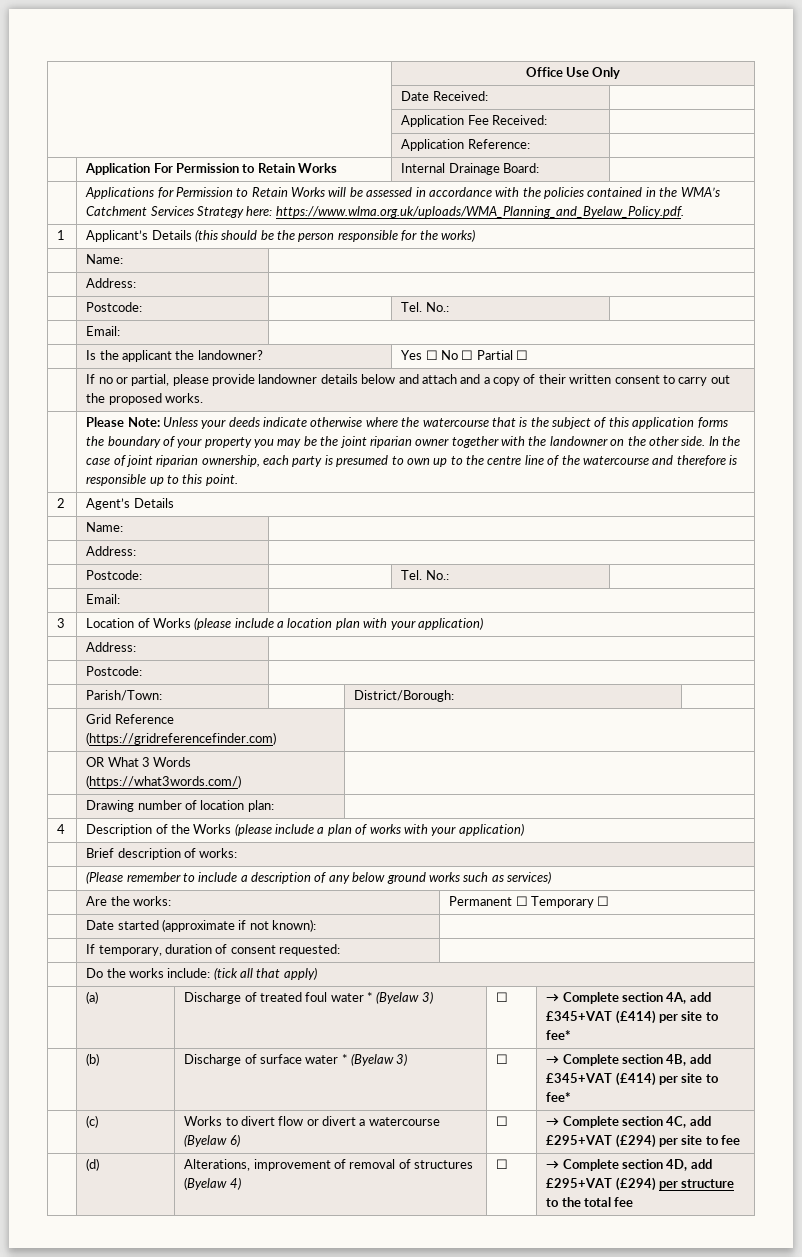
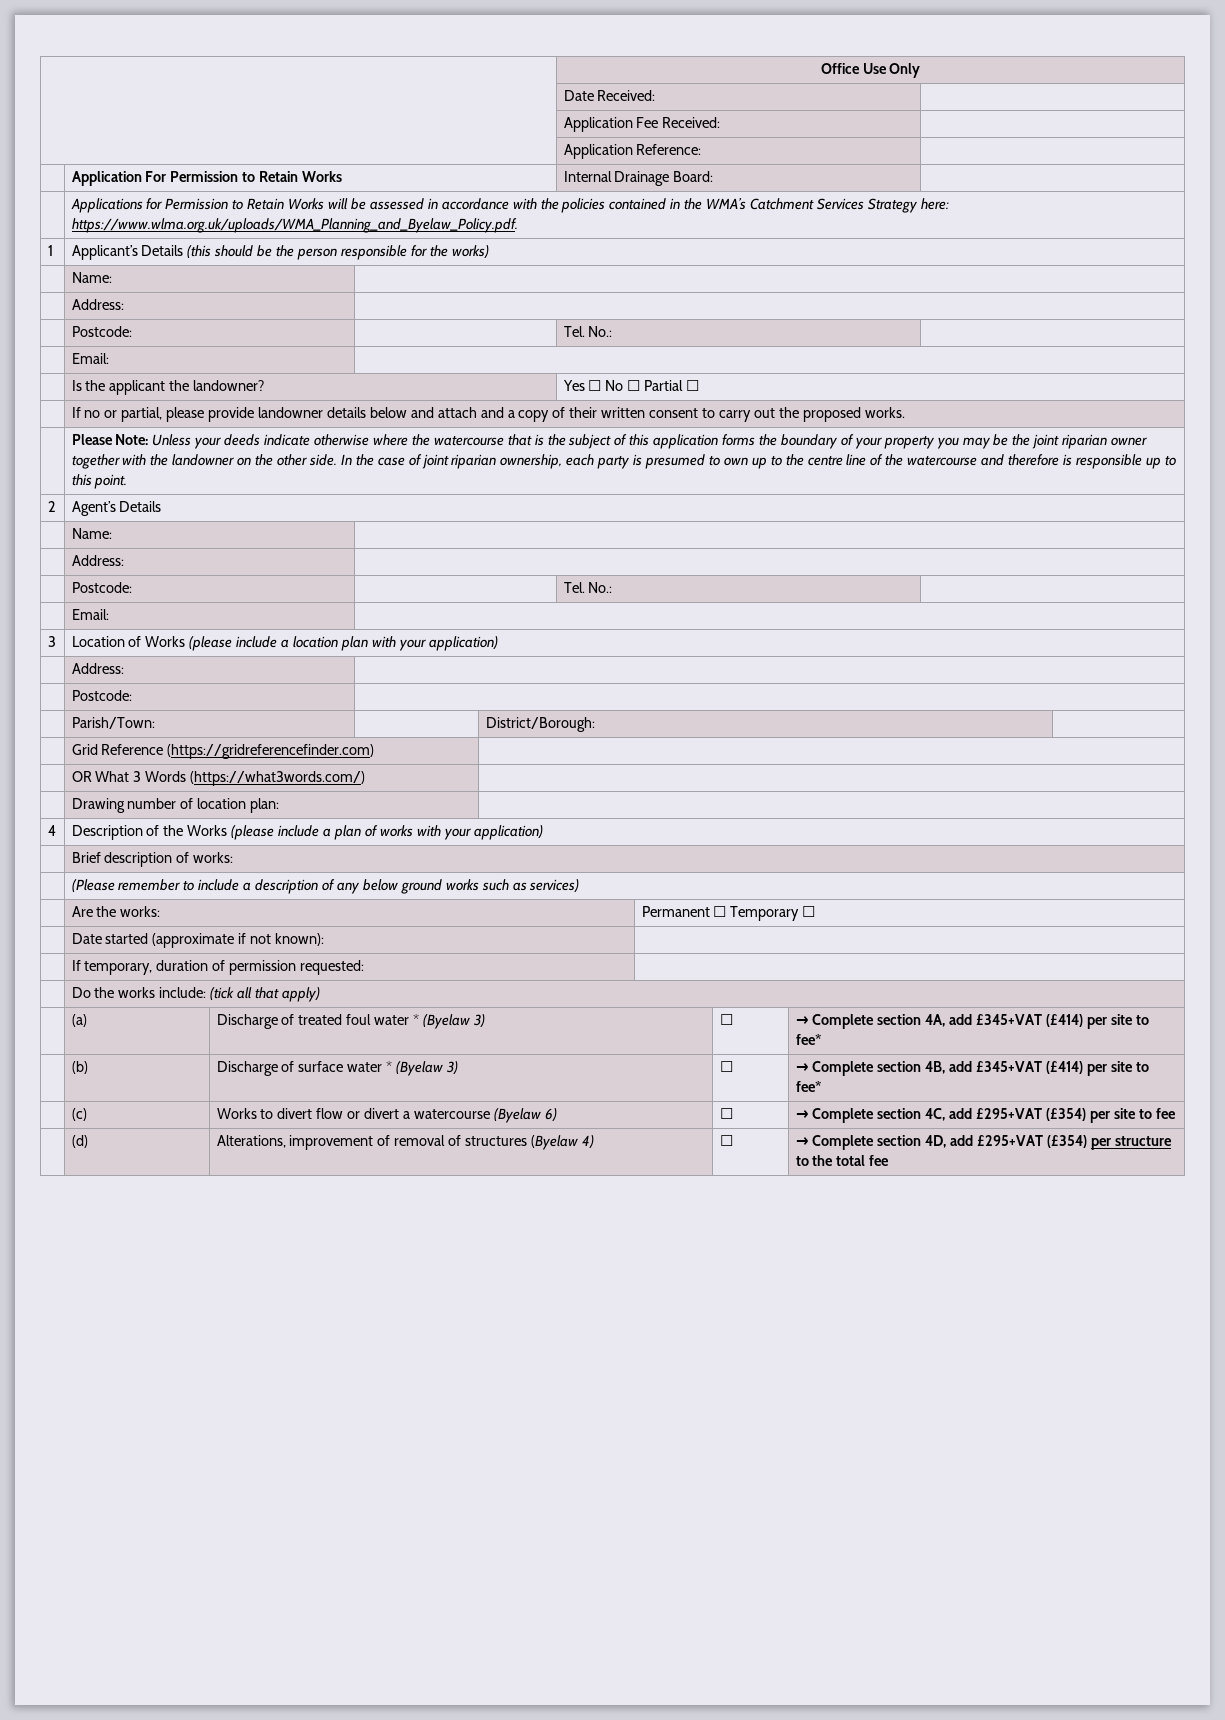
[230,945,276,954] consent -> [229,960,297,975] permission
[615,1134,656,1148] (£294) -> [1046,1108,1087,1121] (£354)
[615,1177,656,1191] (£294) -> [1047,1135,1088,1148] (£354)

